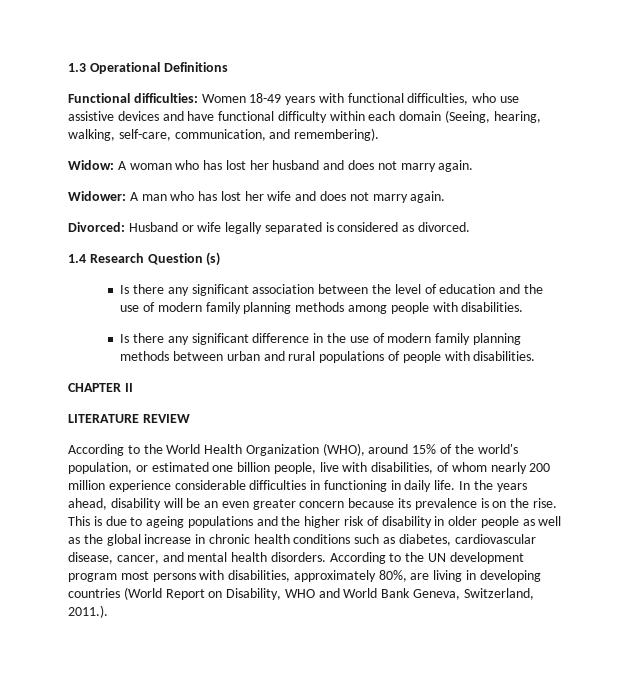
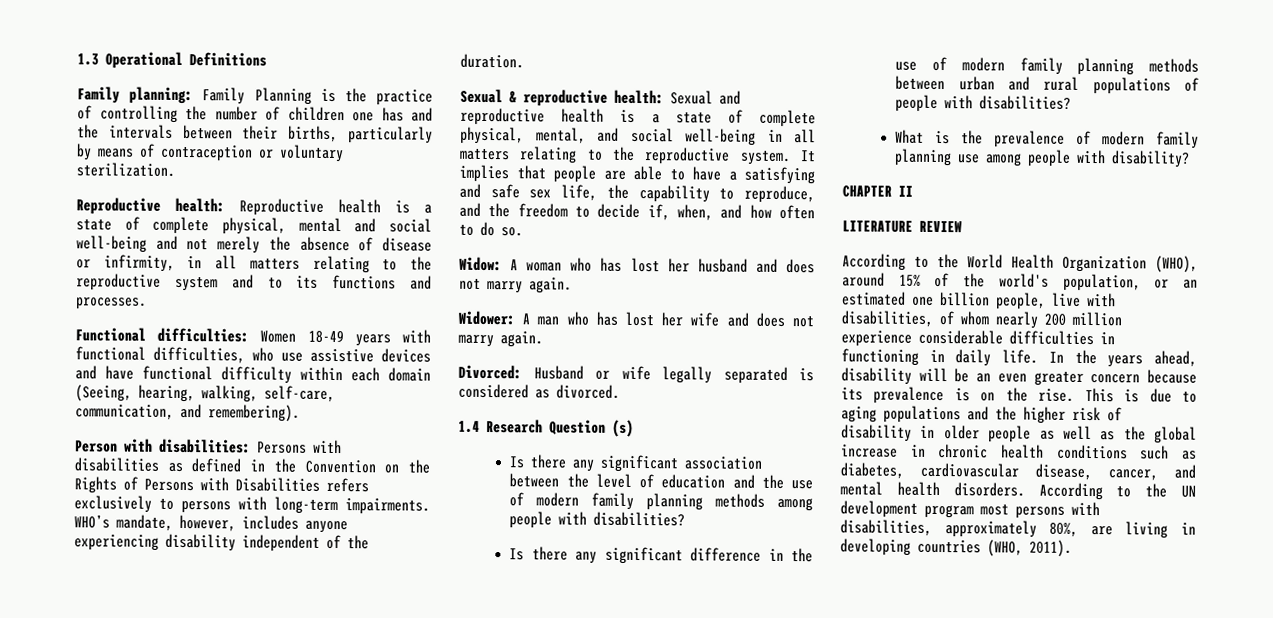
(228, 67) none -> [77,86,433,106] [77,105,433,123] [77,124,434,144] [76,143,344,163] [76,162,175,177] [76,197,432,216] [76,216,432,235] [76,235,433,254] [76,254,433,274] [76,273,432,292] [75,297,147,310] // Family planning: Family Planning is the practice of controlling the number of children one has and the intervals between their births, particularly by means of contraception or voluntary sterilization. // Reproductive health: Reproductive health is a state of complete physical, mental and social well-being and not merely the absence of disease or infirmity, in all matters relating to the reproductive system and to its functions and processes.
(380, 134) none -> [75,438,342,454] [74,457,431,474] [74,476,369,494] [74,495,430,515] [74,514,348,534] [74,533,369,552] [460,53,524,69] [460,88,741,107] [460,107,816,128] [460,126,816,146] [459,146,816,166] [459,164,815,185] [459,183,815,204] [459,202,815,221] [459,221,523,237] // Person with disabilities: Persons with disabilities as defined in the Convention on the Rights of Persons with Disabilities refers exclusively to persons with long-term impairments. WHO’s mandate, however, includes anyone experiencing disability independent of the duration. // Sexual & reproductive health: Sexual and reproductive health is a state of complete physical, mental, and social well-being in all matters relating to the reproductive system. It implies that people are able to have a satisfying and safe sex life, the capability to reproduce, and the freedom to decide if, when, and how often to do so.
[461,302,524,312] disabilities. -> [593,511,686,527] disabilities?
[473,351,536,361] disabilities. -> [979,95,1072,110] [895,129,1199,149] [894,148,1191,168] disabilities? // What is the prevalence of modern family planning use among people with disability?
(148, 468) none -> [1183,279,1198,289] an
[146,516,185,528] ageing -> [841,406,877,423] aging
[123,587,534,600] [68,605,108,618] (World Report on Disability, WHO and World Bank Geneva, Switzerland, 2011.). -> [987,539,1072,557] (WHO, 2011).

